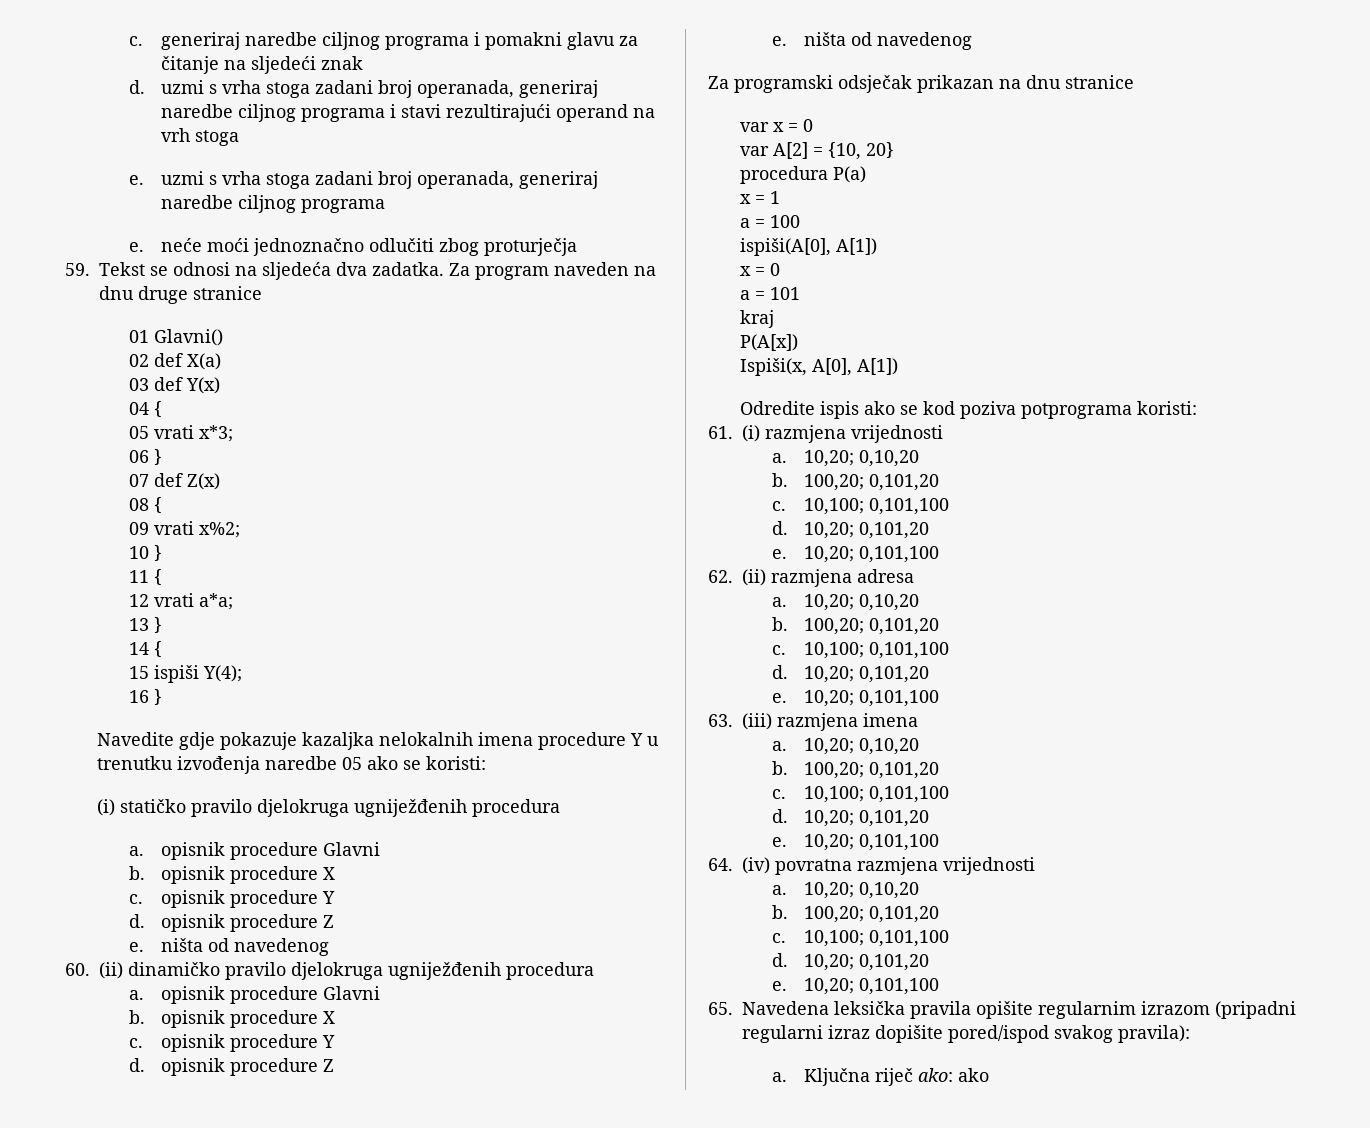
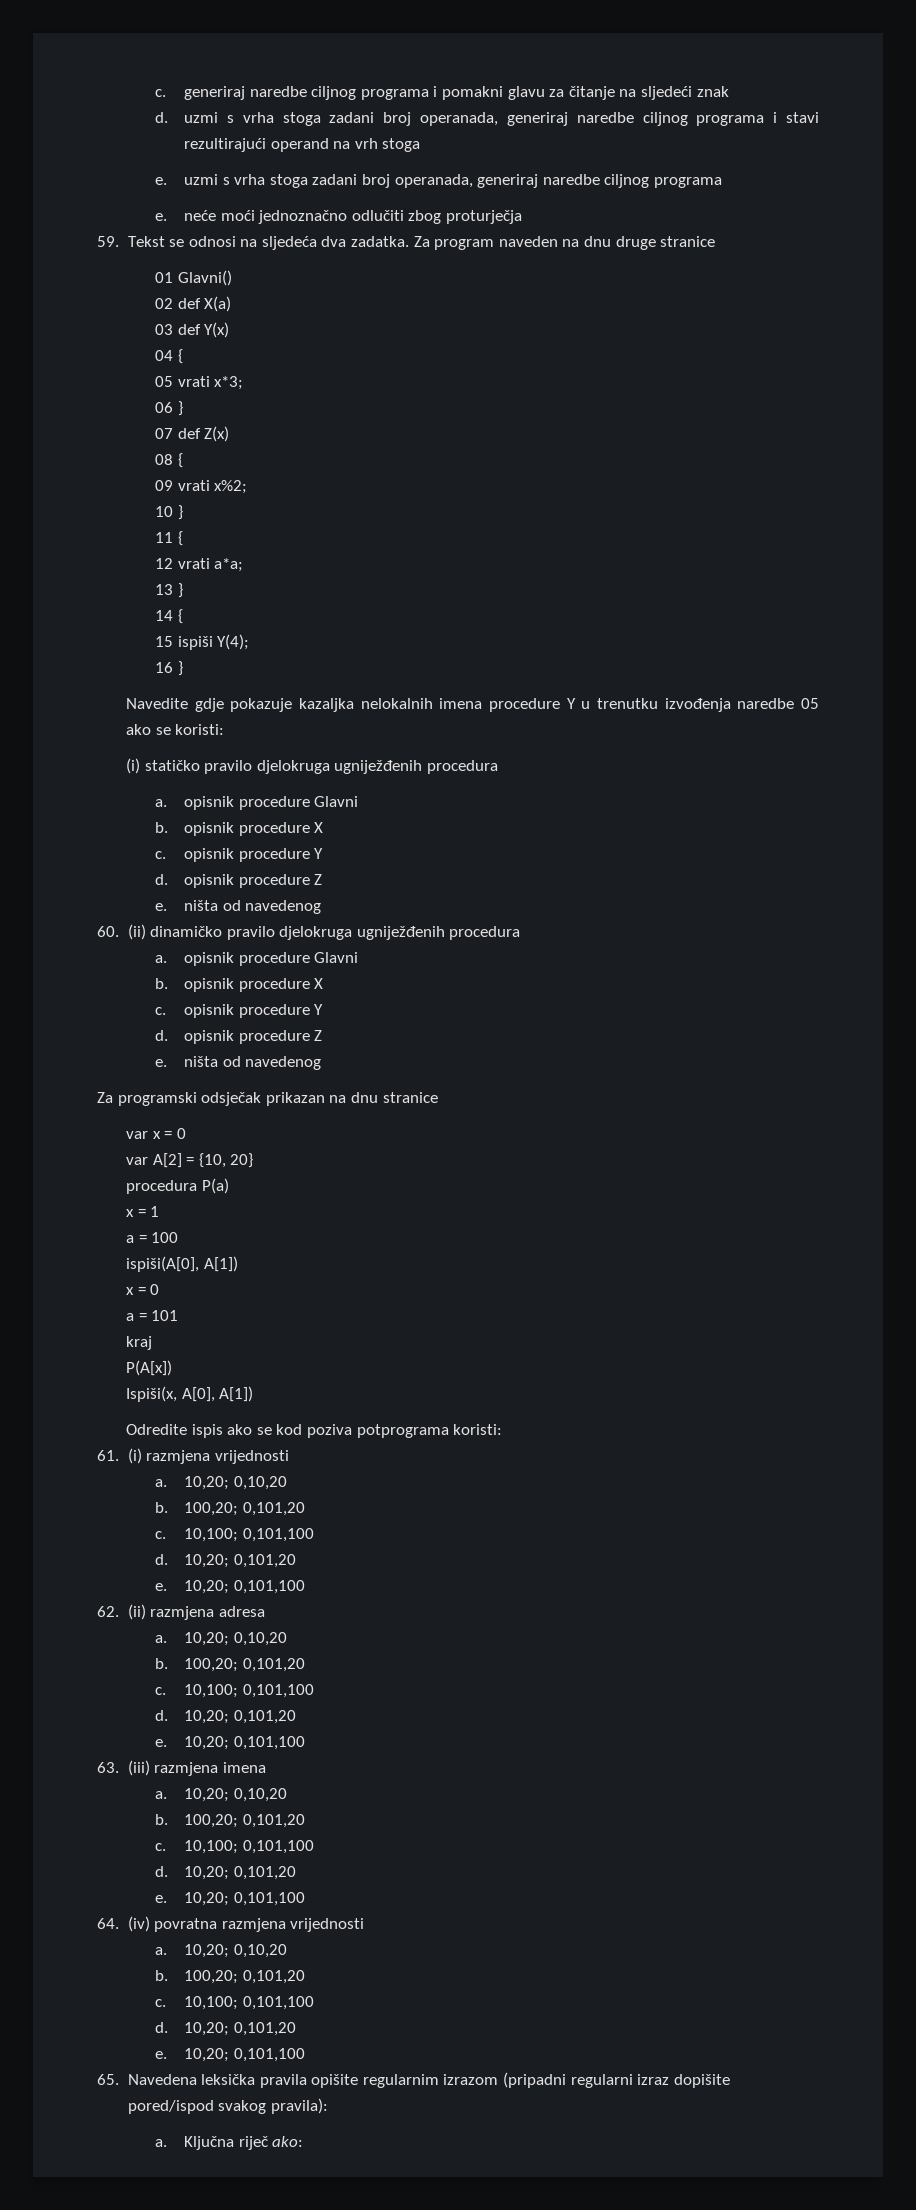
[957,1068,989,1082] ako -> (304, 2141) none

